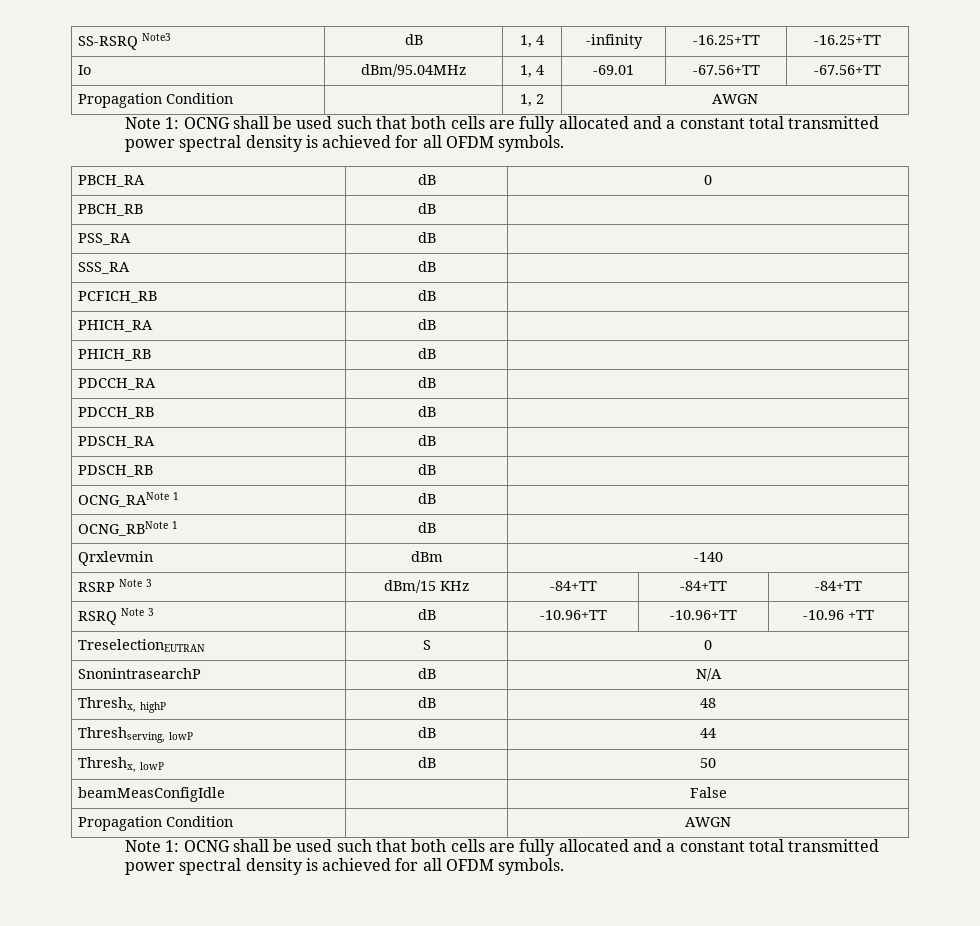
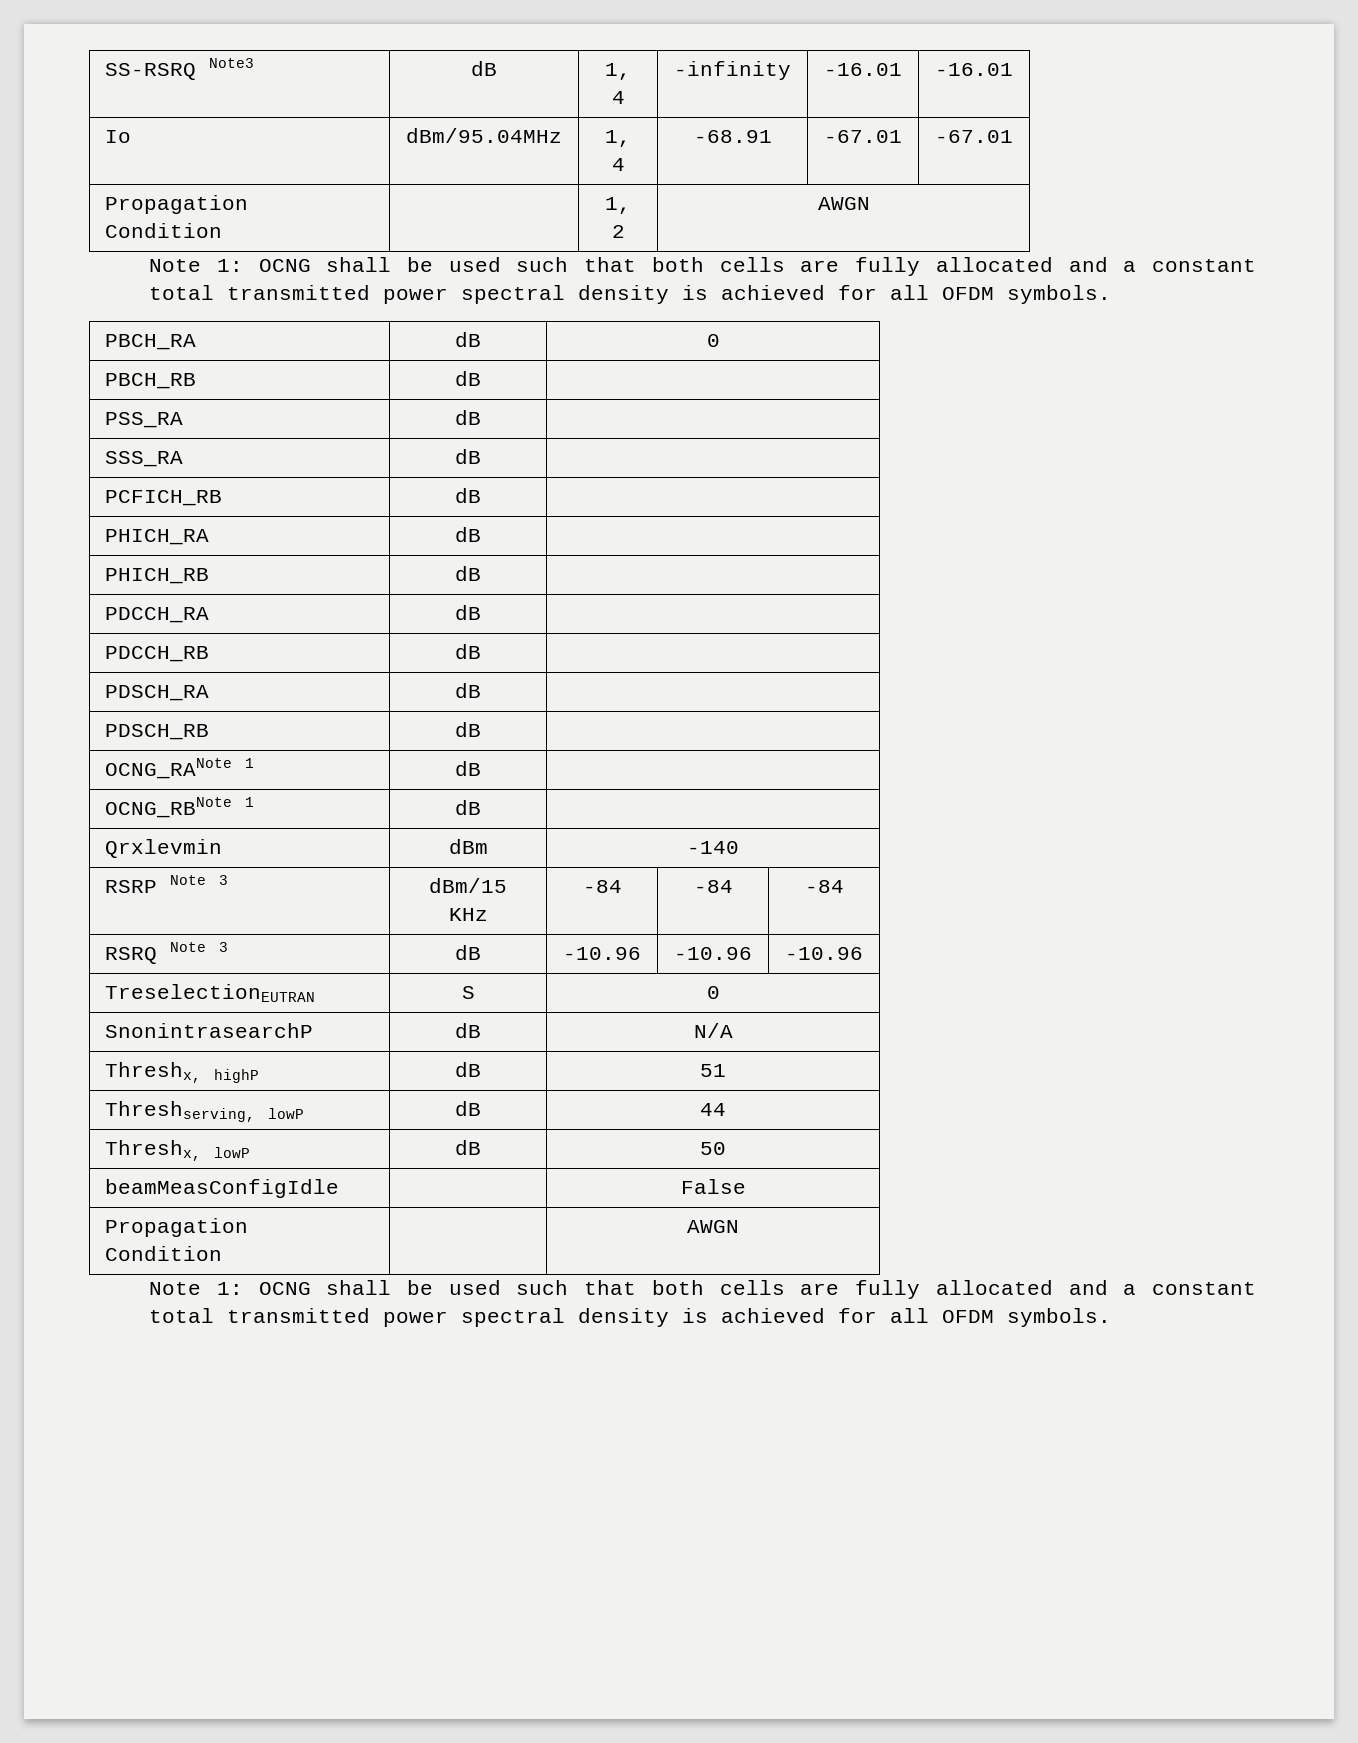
[692,35,760,45] [814,35,881,45] -16.25+TT | -16.25+TT -> [824,63,902,76] [935,63,1013,76] -16.01 | -16.01
[593,65,634,75] [692,65,760,75] [814,65,881,75] -69.01 | -67.56+TT | -67.56+TT -> [693,130,772,143] [824,130,902,143] [935,130,1013,143] -68.91 | -67.01 | -67.01
[549,581,597,591] [680,581,727,591] [815,581,862,591] -84+TT | -84+TT | -84+TT -> [582,880,622,893] [693,880,733,893] [804,880,844,893] -84 | -84 | -84
[539,610,607,620] [670,610,737,620] [803,610,874,620] -10.96+TT | -10.96+TT | -10.96 +TT -> [563,947,641,960] [674,947,752,960] [785,947,863,960] -10.96 | -10.96 | -10.96
[700,698,716,708] 48 -> [699,1064,726,1077] 51

